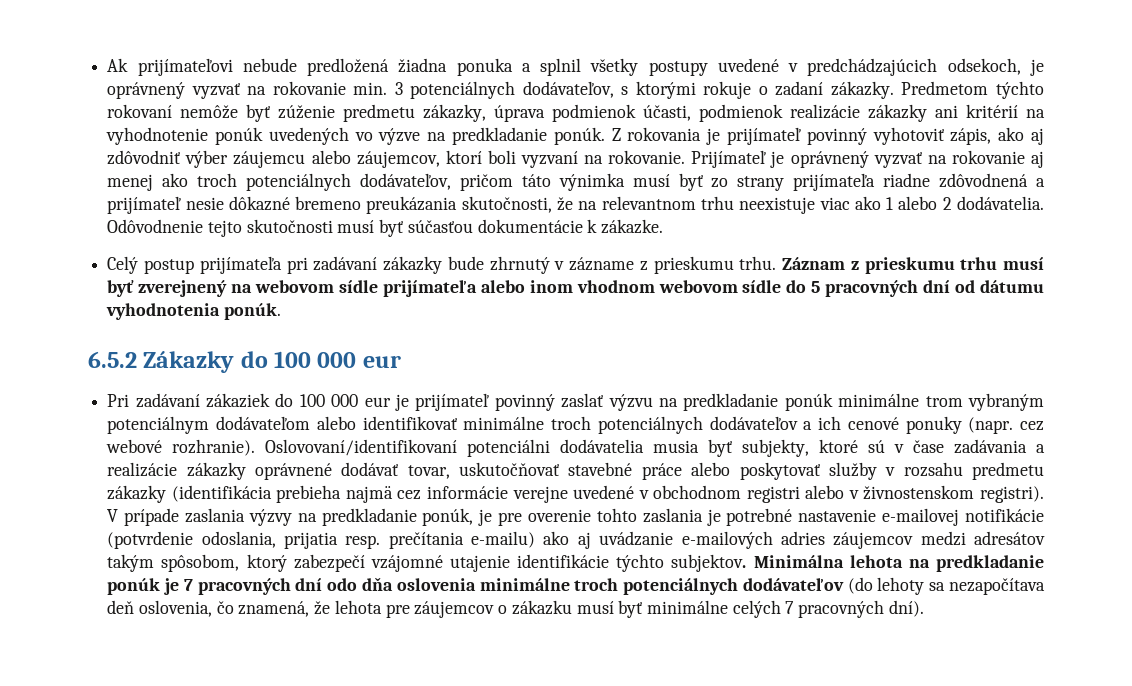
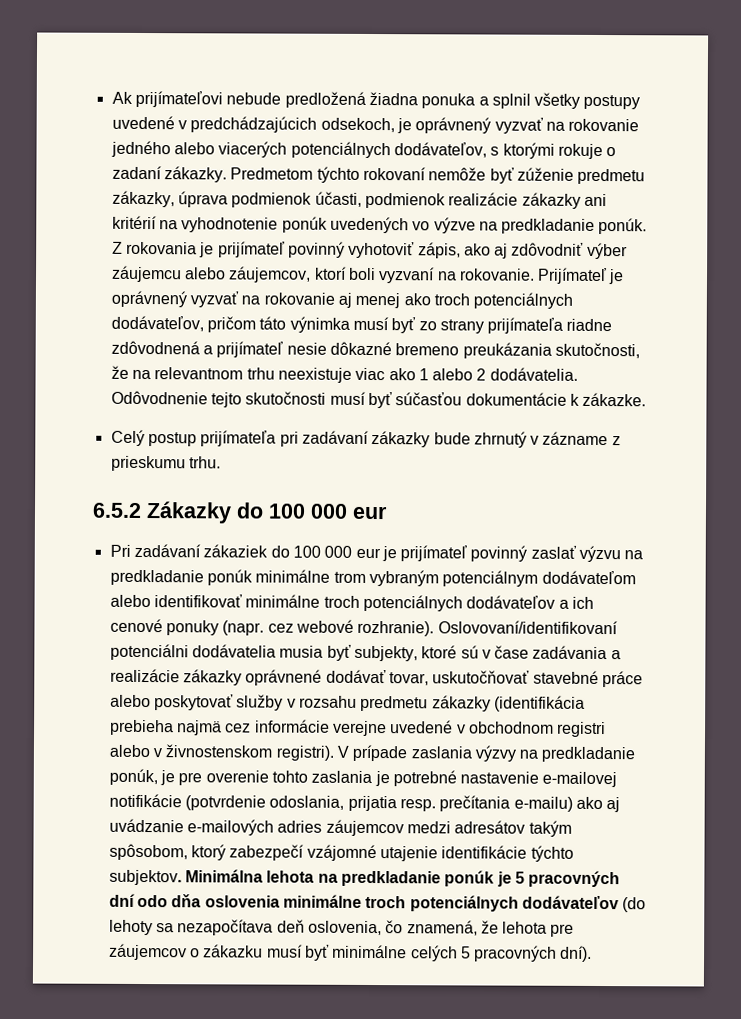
[353,82,403,95] min. 3 -> [110,140,288,158] jedného alebo viacerých
[782,257,1044,274] [107,280,1044,297] [106,303,281,320] Záznam z prieskumu trhu musí byť zverejnený na webovom sídle prijímateľa alebo inom vhodnom webovom sídle do 5 pracovných dní od dátumu vyhodnotenia ponúk. -> (221, 462) none
[183,579,193,591] 7 -> [514,871,525,884] 5
[785,601,795,614] 7 -> [460,946,471,959] 5

